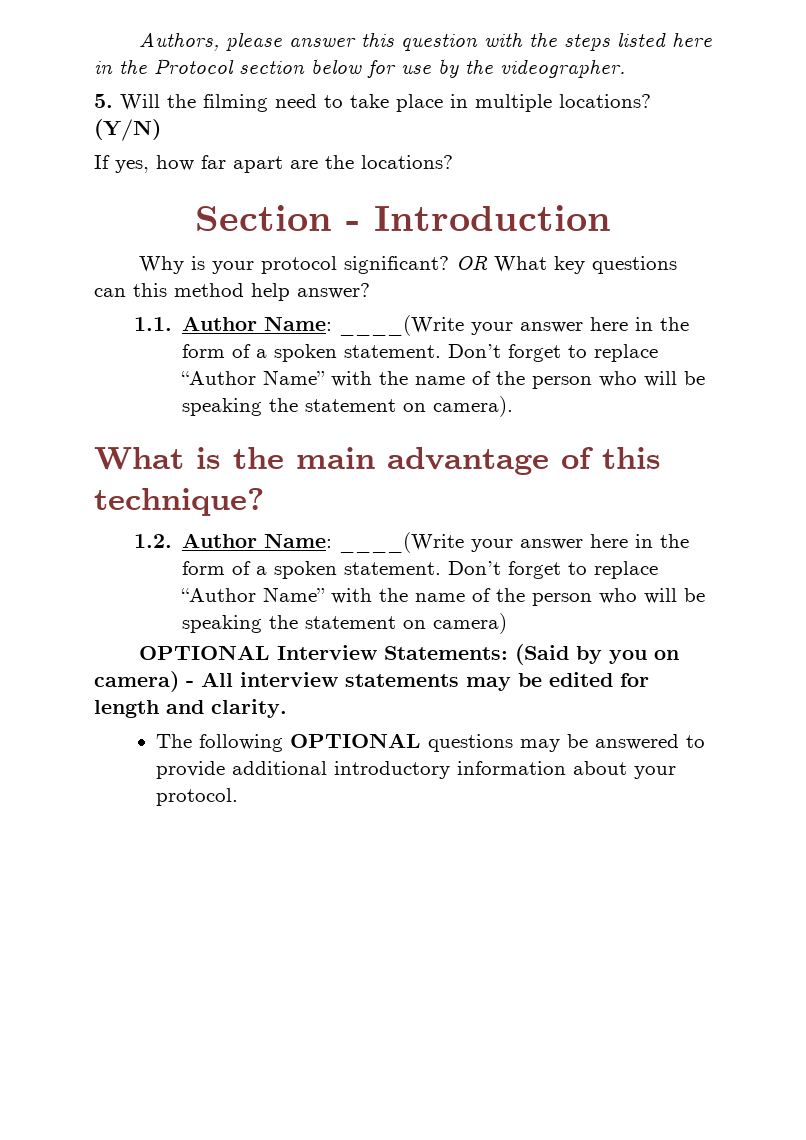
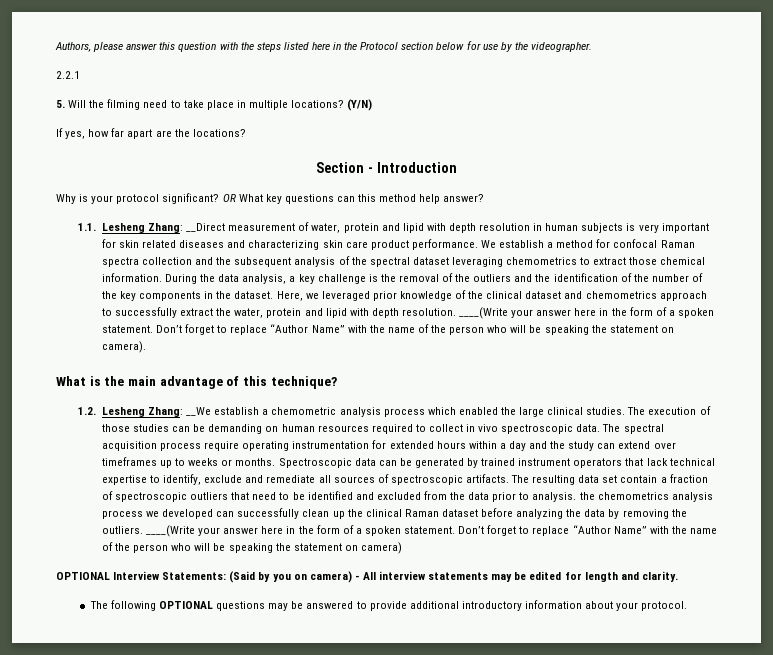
(625, 68) none -> [56,71,80,79] // 2.2.1
[182,316,333,331] Author Name: -> [101,222,709,233] [101,239,695,250] [101,256,706,267] [101,273,703,284] [101,290,707,301] [101,307,456,318] Lesheng Zhang: __Direct measurement of water, protein and lipid with depth resolution in human subjects is very important for skin related diseases and characterizing skin care product performance. We establish a method for confocal Raman spectra collection and the subsequent analysis of the spectral dataset leveraging chemometrics to extract those chemical information. During the data analysis, a key challenge is the removal of the outliers and the identification of the number of the key components in the dataset. Here, we leveraged prior knowledge of the clinical dataset and chemometrics approach to successfully extract the water, protein and lipid with depth resolution.
[182,533,333,548] Author Name: -> [101,406,711,417] [101,424,664,434] [101,440,676,451] [101,457,715,468] [101,474,708,485] [101,491,713,502] [101,508,687,519] [101,526,143,534] Lesheng Zhang: __We establish a chemometric analysis process which enabled the large clinical studies. The execution of those studies can be demanding on human resources required to collect in vivo spectroscopic data. The spectral acquisition process require operating instrumentation for extended hours within a day and the study can extend over timeframes up to weeks or months. Spectroscopic data can be generated by trained instrument operators that lack technical expertise to identify, exclude and remediate all sources of spectroscopic artifacts. The resulting data set contain a fraction of spectroscopic outliers that need to be identified and excluded from the data prior to analysis. the chemometrics analysis process we developed can successfully clean up the clinical Raman dataset before analyzing the data by removing the outliers.

